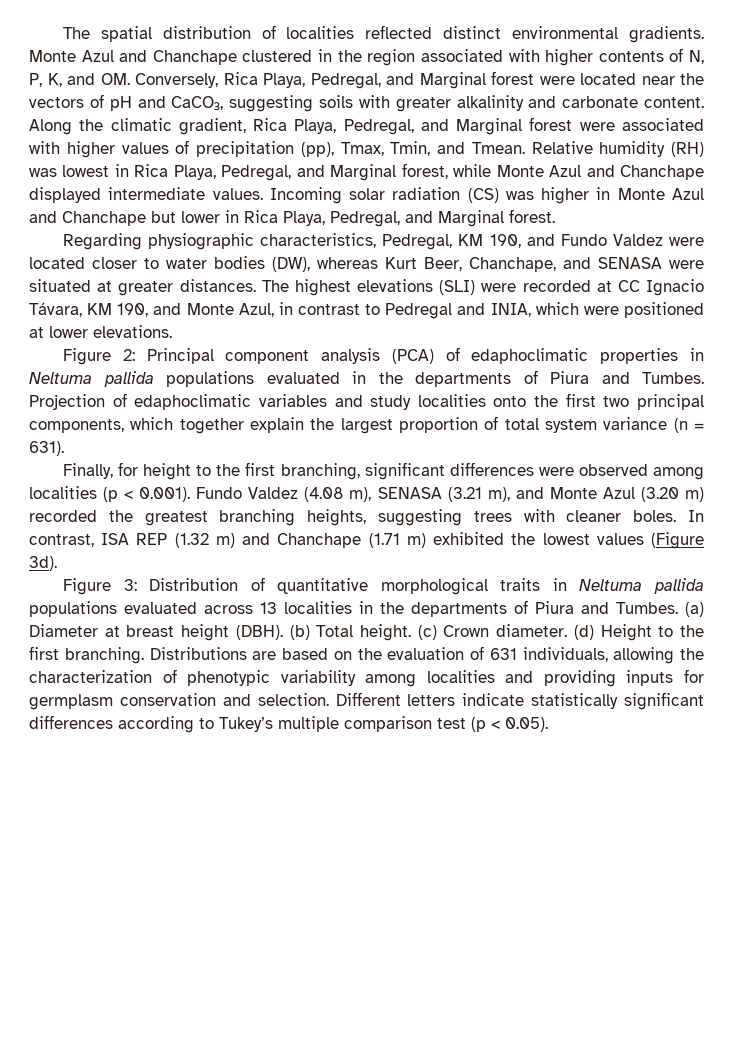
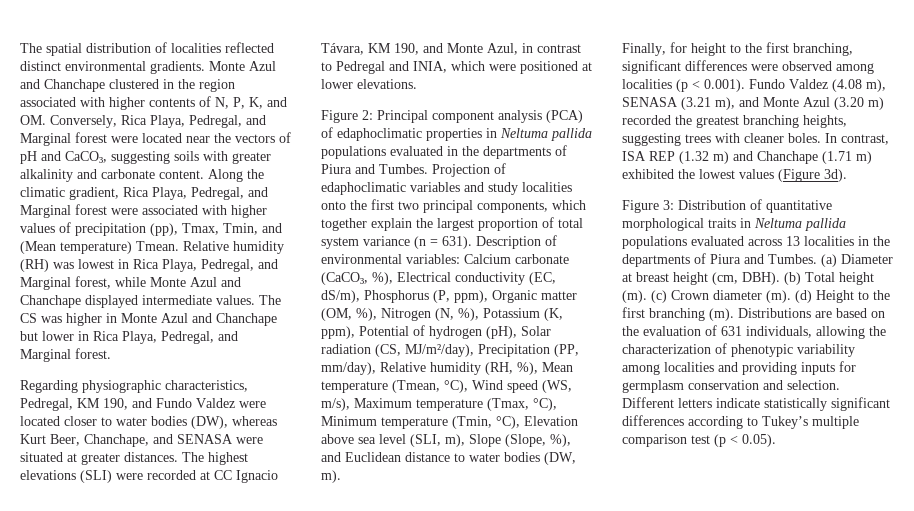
(465, 148) none -> [20,241,132,254] (Mean temperature)
[269,187,499,204] Incoming solar radiation (CS) -> [259,295,281,305] [20,313,37,323] The CS
(64, 448) none -> [476,235,557,249] [321,254,569,264] [321,272,556,285] [321,290,577,303] [321,308,563,321] [321,325,551,339] [321,344,579,357] [321,362,573,375] [321,380,572,393] [321,398,557,411] [321,416,578,429] [321,434,571,447] [321,452,576,465] [321,470,341,483] Description of environmental variables: Calcium carbonate (CaCO₃, %), Electrical conductivity (EC, dS/m), Phosphorus (P, ppm), Organic matter (OM, %), Nitrogen (N, %), Potassium (K, ppm), Potential of hydrogen (pH), Solar radiation (CS, MJ/m²/day), Precipitation (PP, mm/day), Relative humidity (RH, %), Mean temperature (Tmean, °C), Wind speed (WS, m/s), Maximum temperature (Tmax, °C), Minimum temperature (Tmin, °C), Elevation above sea level (SLI, m), Slope (Slope, %), and Euclidean distance to water bodies (DW, m).
[235,624,568,641] (DBH). (b) Total height. (c) Crown diameter. -> [712,272,874,285] [622,290,791,303] (cm, DBH). (b) Total height (m). (c) Crown diameter (m).
[64,647,144,664] branching. -> [649,308,734,321] branching (m).

